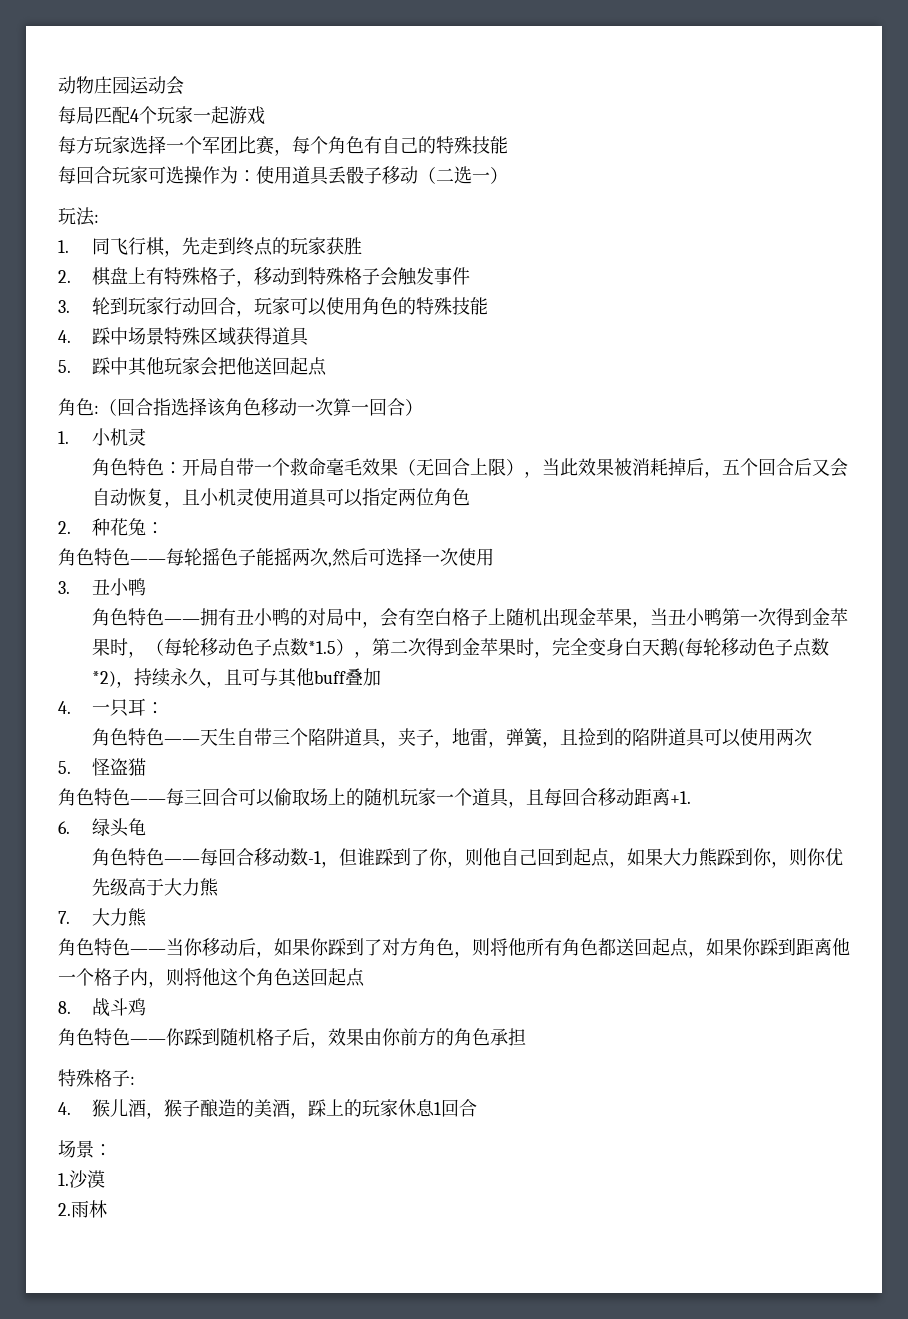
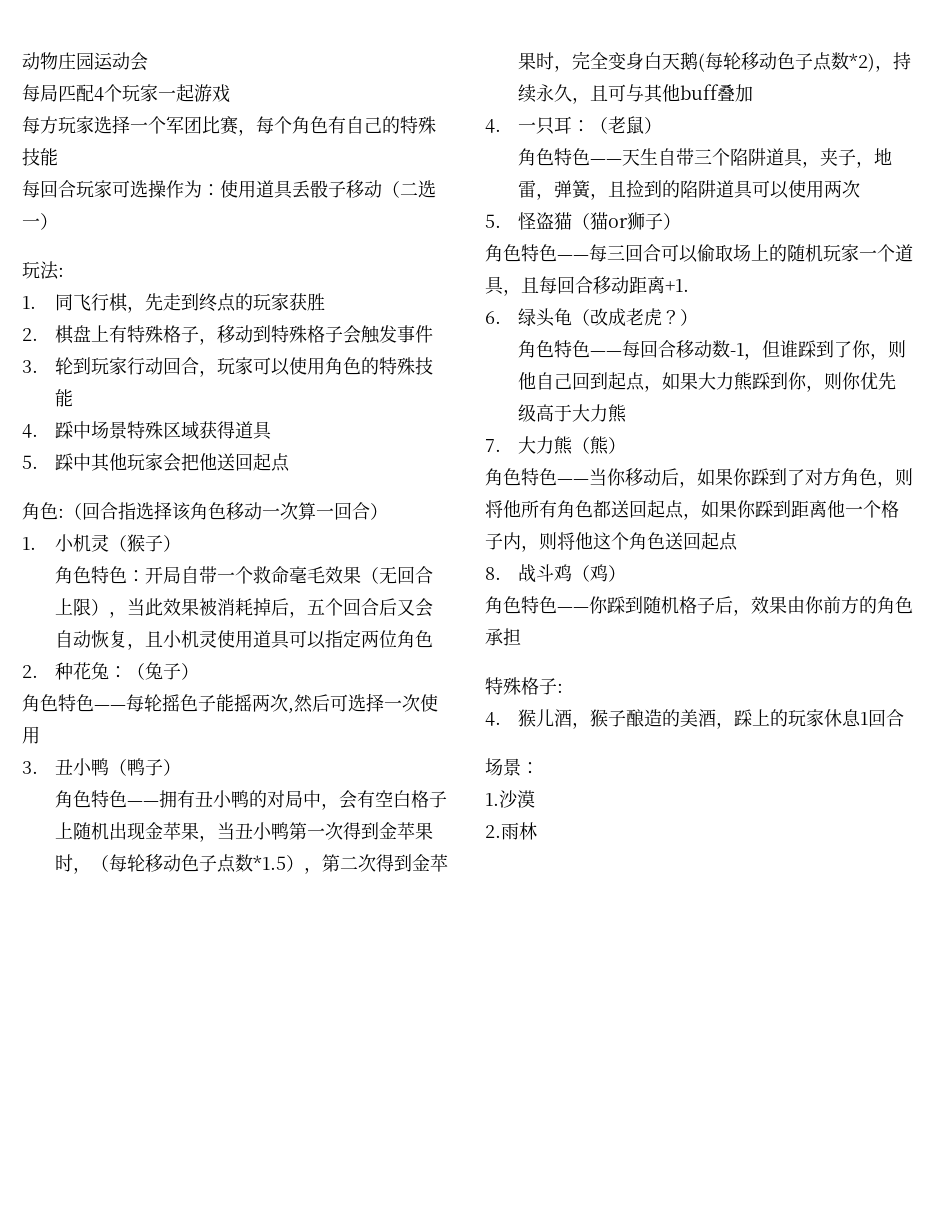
(147, 437) none -> [108,534,181,552] （猴子）
(165, 528) none -> [126,662,199,680] （兔子）
(147, 587) none -> [108,758,181,776] （鸭子）
(165, 708) none -> [589,116,662,134] （老鼠）
(147, 767) none -> [571,212,681,230] （猫or狮子）
(147, 827) none -> [571,308,698,326] （改成老虎？）
(148, 917) none -> [571,436,626,455] （熊）
(147, 1007) none -> [571,564,626,582] （鸡）

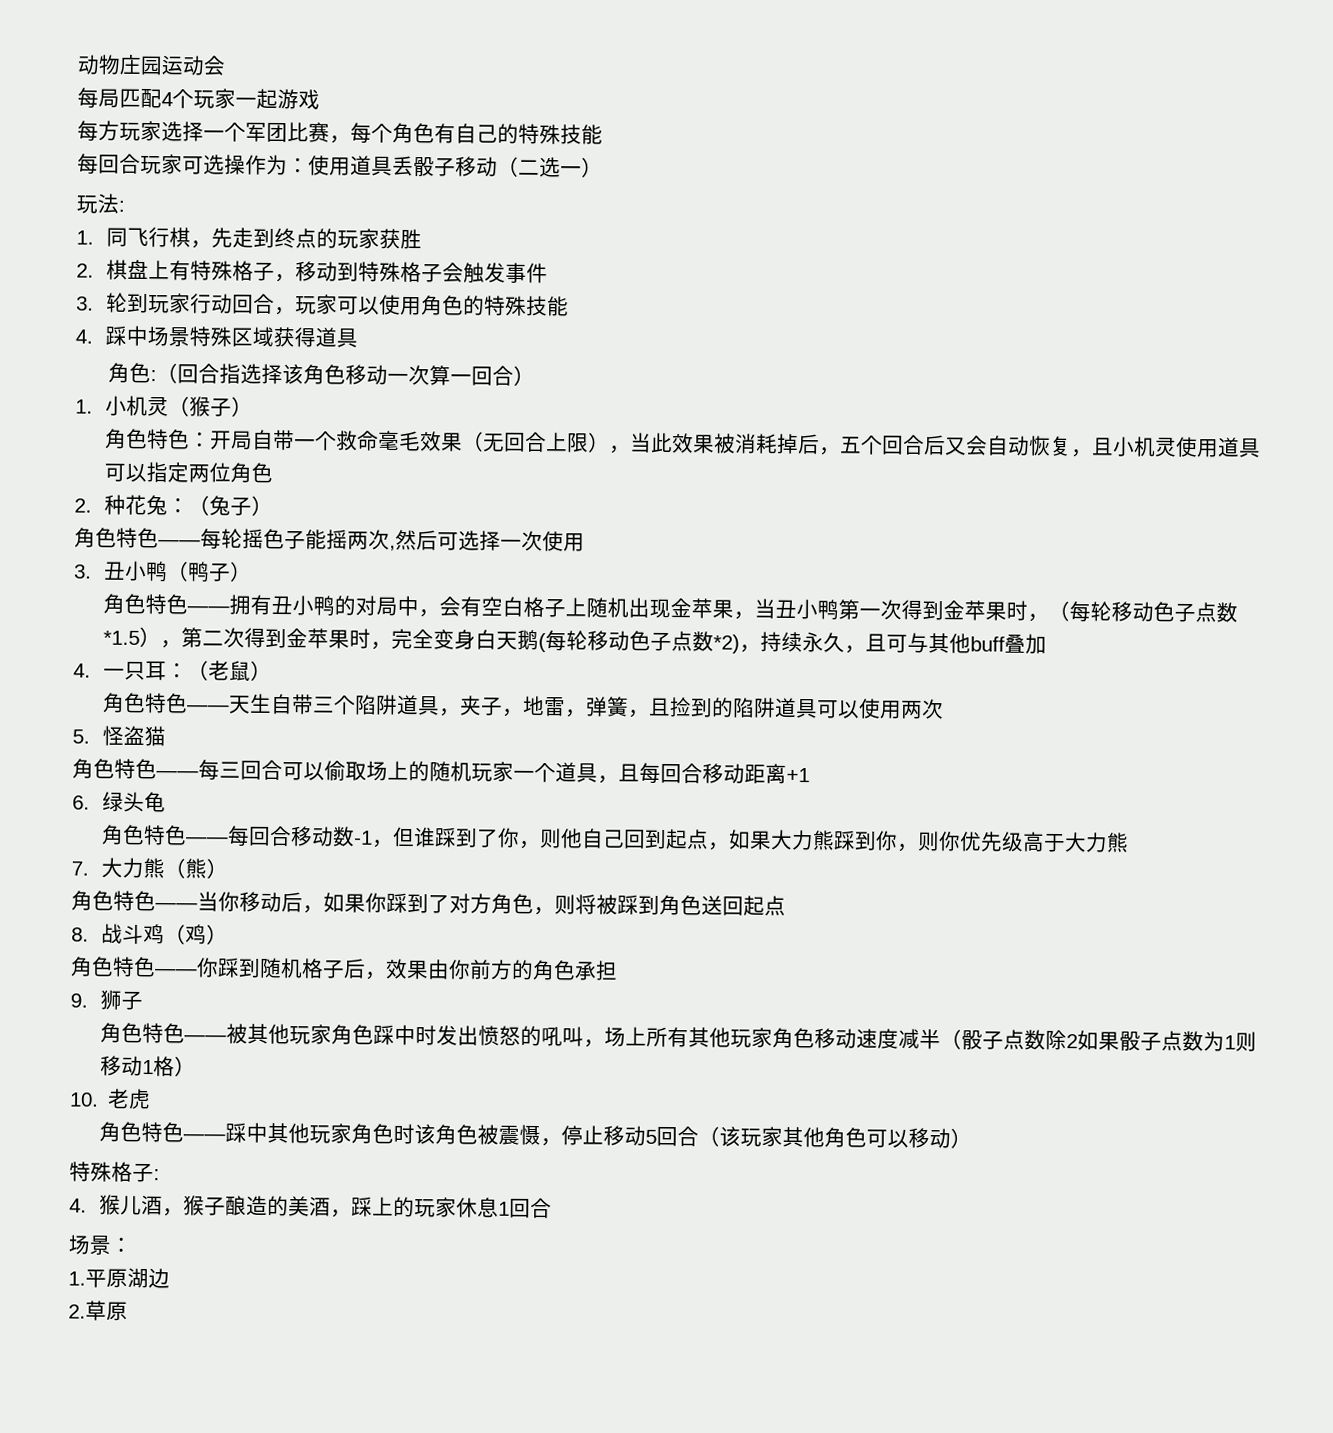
[22,453,290,472] // 5.踩中其他玩家会把他送回起点 -> (359, 338) none
[571,212,681,230] （猫or狮子） -> (167, 736) none
[665,279,689,292] +1. -> [786,767,810,783] +1
[571,308,698,326] （改成老虎？） -> (167, 802) none
[503,500,899,520] [485,532,629,552] 他所有角色都送回起点，如果你踩到距离他一个格子内，则将他这个 -> [596,894,660,915] 被踩到
(521, 637) none -> [70,989,144,1010] [100,1022,1258,1052] [100,1055,197,1077] [69,1088,152,1110] [99,1121,973,1149] // 9.狮子 // 角色特色——被其他玩家角色踩中时发出愤怒的吼叫，场上所有其他玩家角色移动速度减半（骰子点数除2如果骰子点数为1则移动1格） // 10.老虎 // 角色特色——踩中其他玩家角色时该角色被震慑，停止移动5回合（该玩家其他角色可以移动）
[499,790,535,808] [485,822,537,840] 沙漠 // 2.雨林 -> [85,1267,170,1289] [68,1300,128,1321] 平原湖边 // 2.草原

